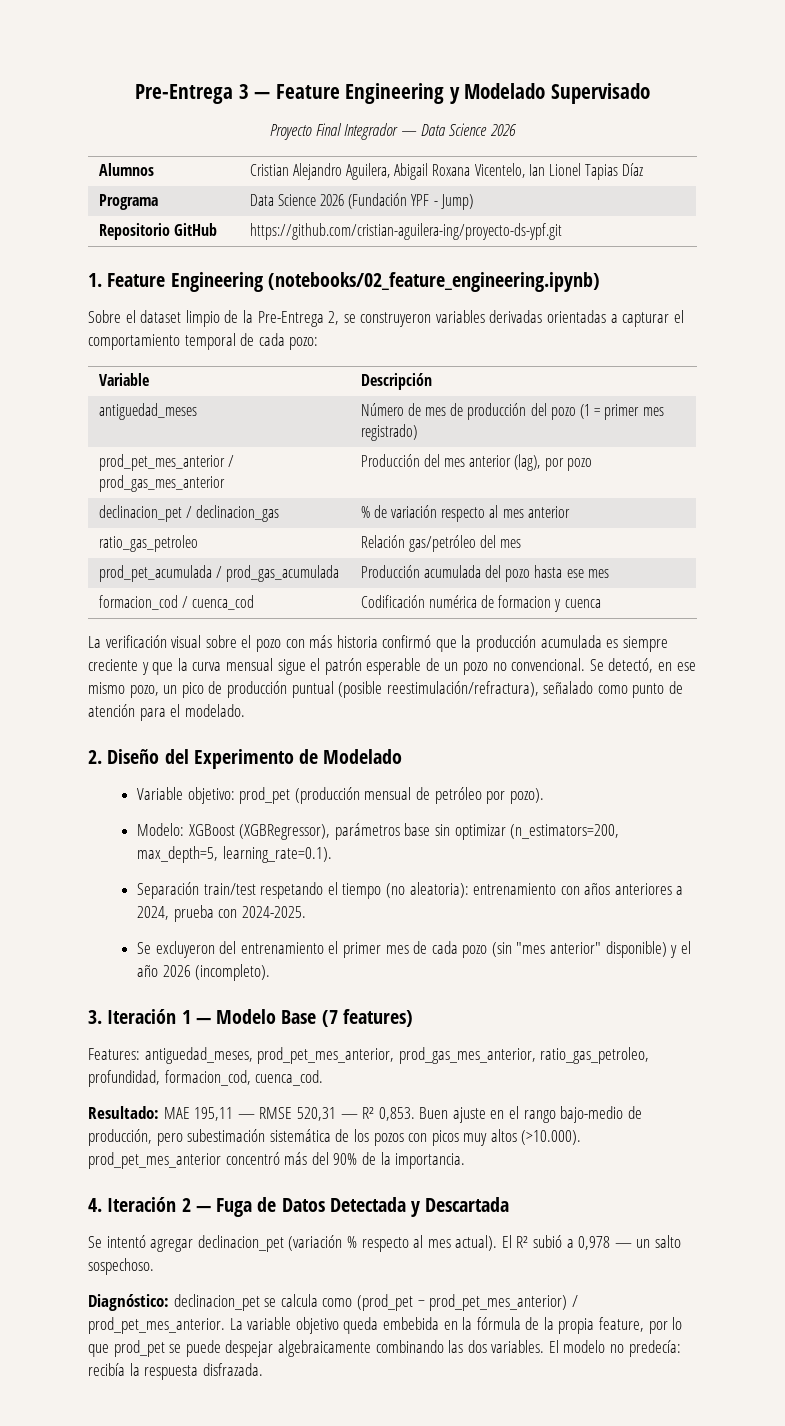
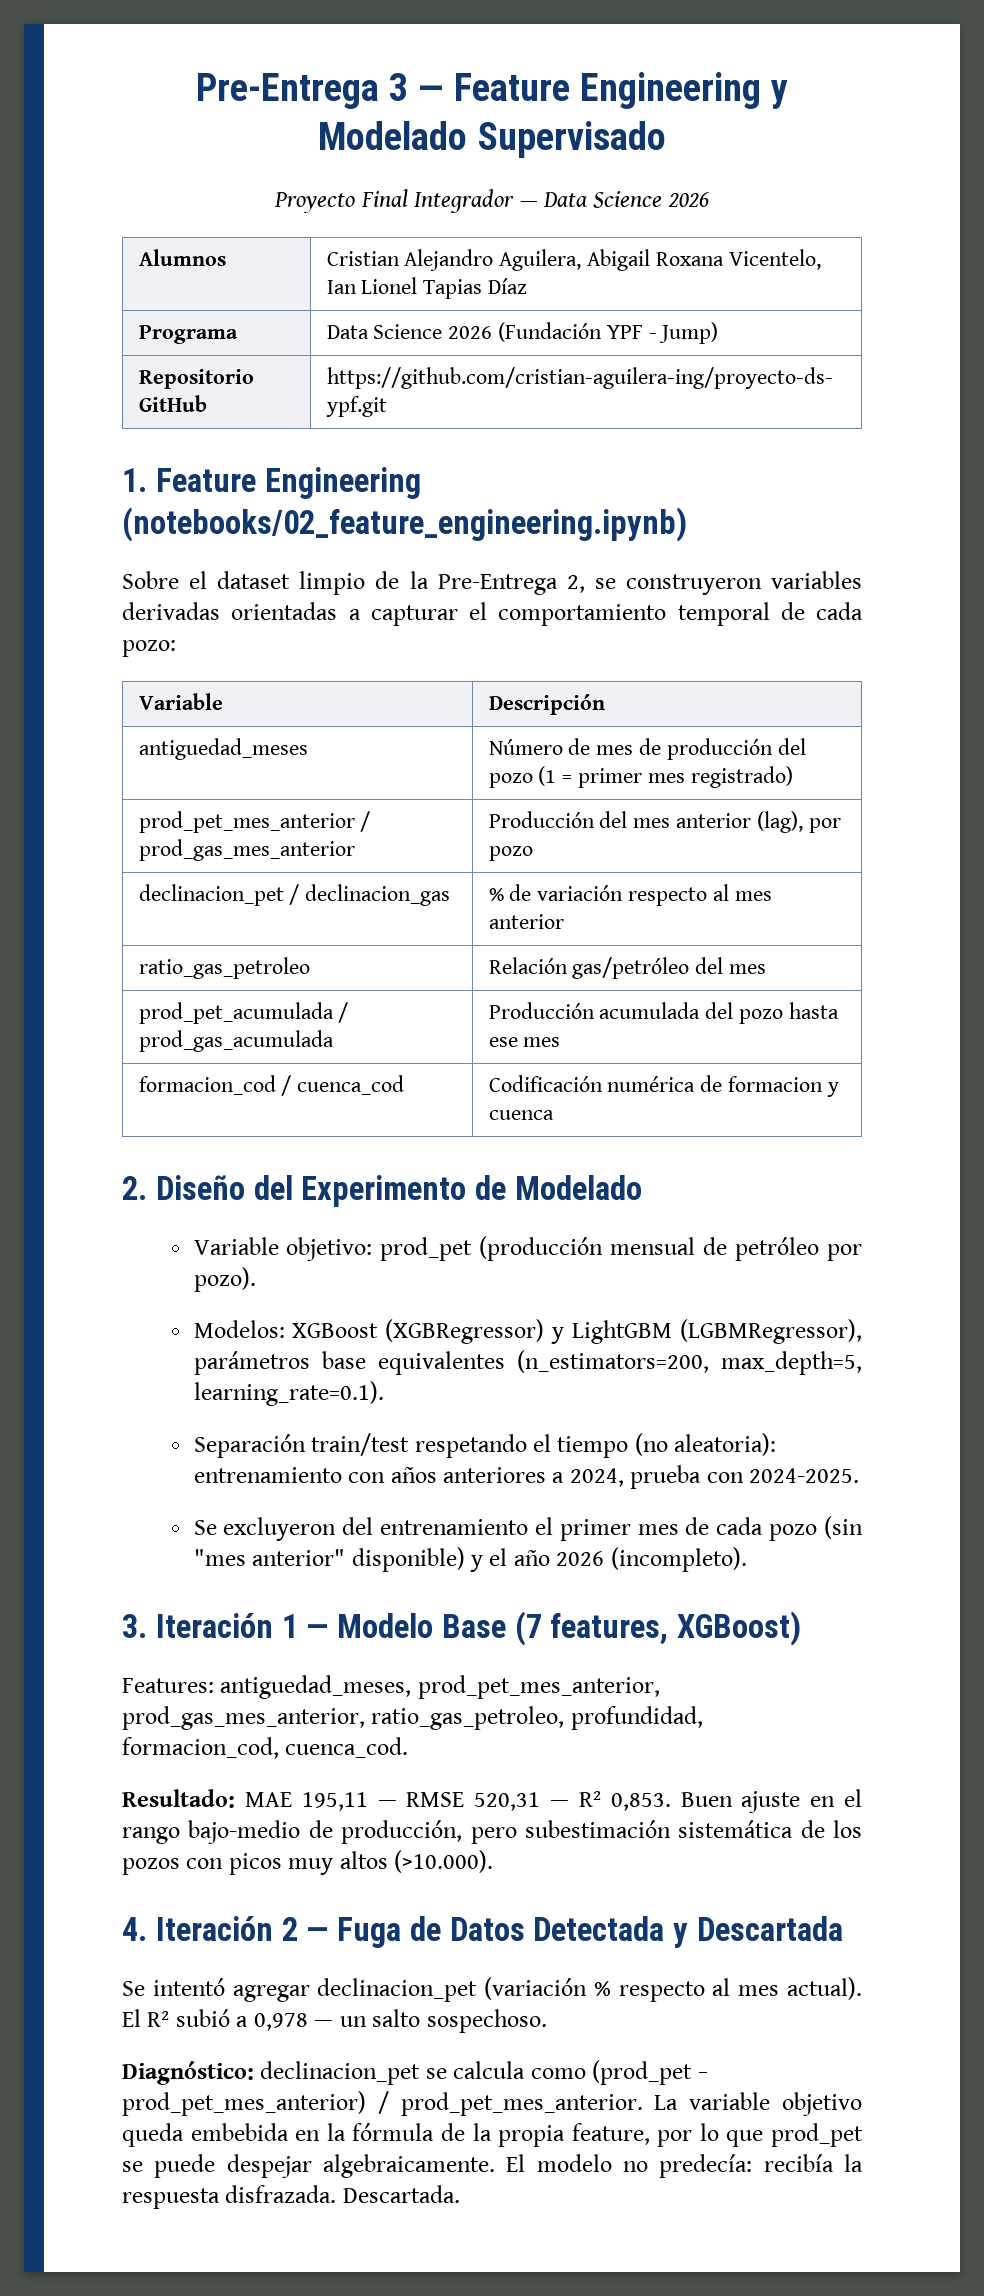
[88,635,668,652] [88,658,696,675] [88,681,684,698] [88,704,245,721] // La verificación visual sobre el pozo con más historia confirmó que la producción acumulada es siempre creciente y que la curva mensual sigue el patrón esperable de un pozo no convencional. Se detectó, en ese mismo pozo, un pico de producción puntual (posible reestimulación/refractura), señalado como punto de atención para el modelado. -> (554, 1115) none
[136,823,506,840] Modelo: XGBoost (XGBRegressor), parámetros base sin optimizar -> [193,1319,862,1344] [193,1351,505,1375] Modelos: XGBoost (XGBRegressor) y LightGBM (LGBMRegressor), parámetros base equivalentes
[342,1009,413,1027] features) -> [550,1611,802,1646] features, XGBoost)
[88,1152,466,1169] prod_pet_mes_anterior concentró más del 90% de la importancia. -> (494, 1861) none
[277,1340,545,1357] algebraicamente combinando las dos variables. -> [323,2154,495,2178] algebraicamente.
(263, 1369) none -> [342,2185,460,2203] Descartada.

